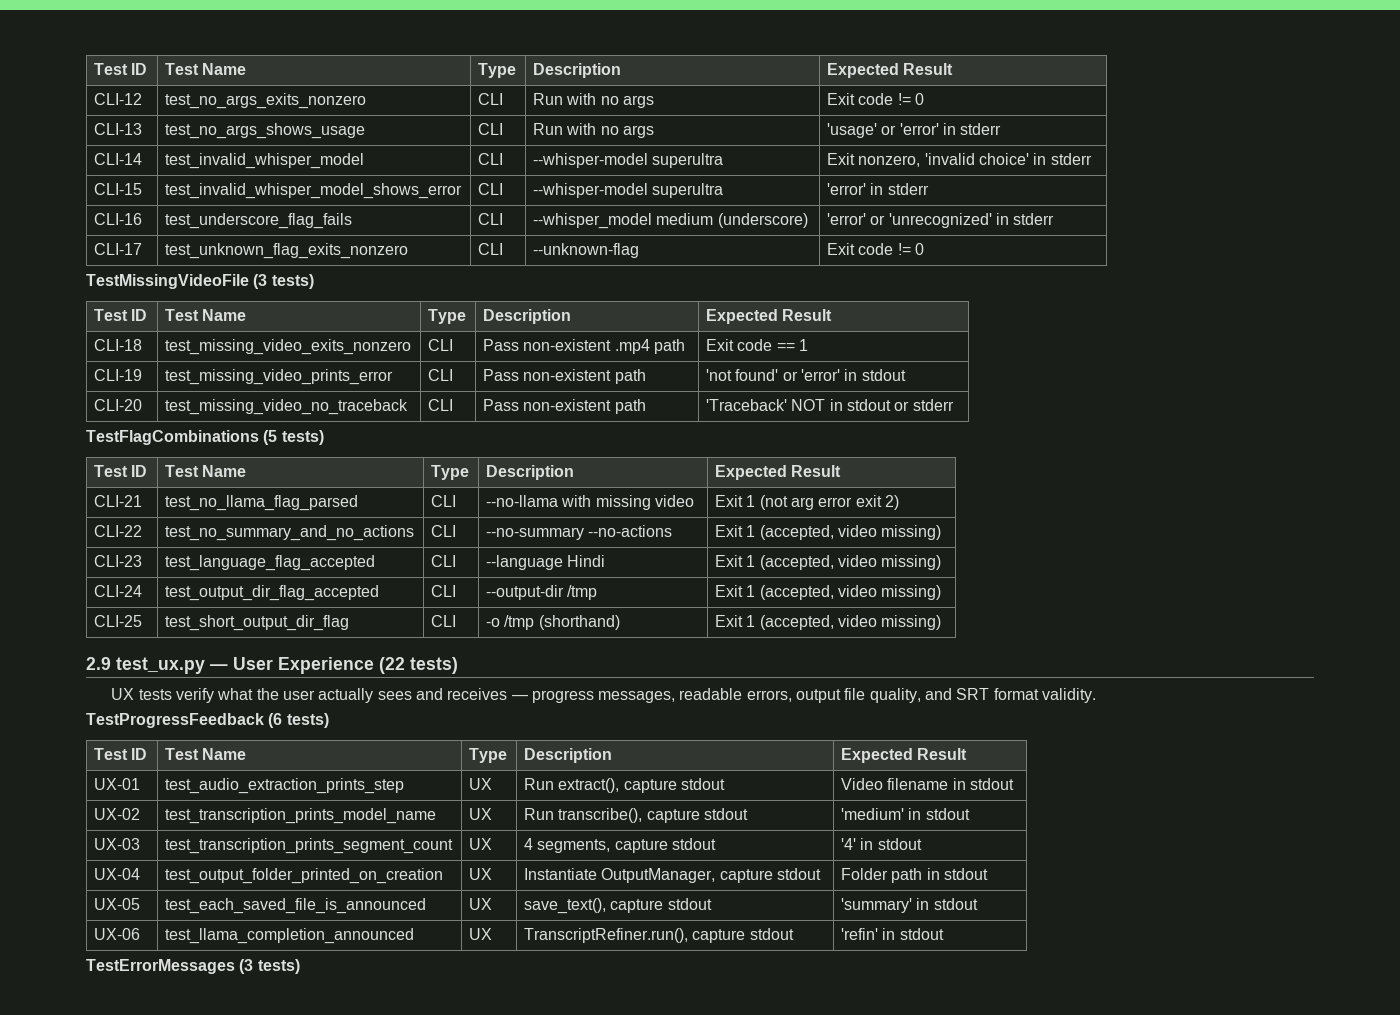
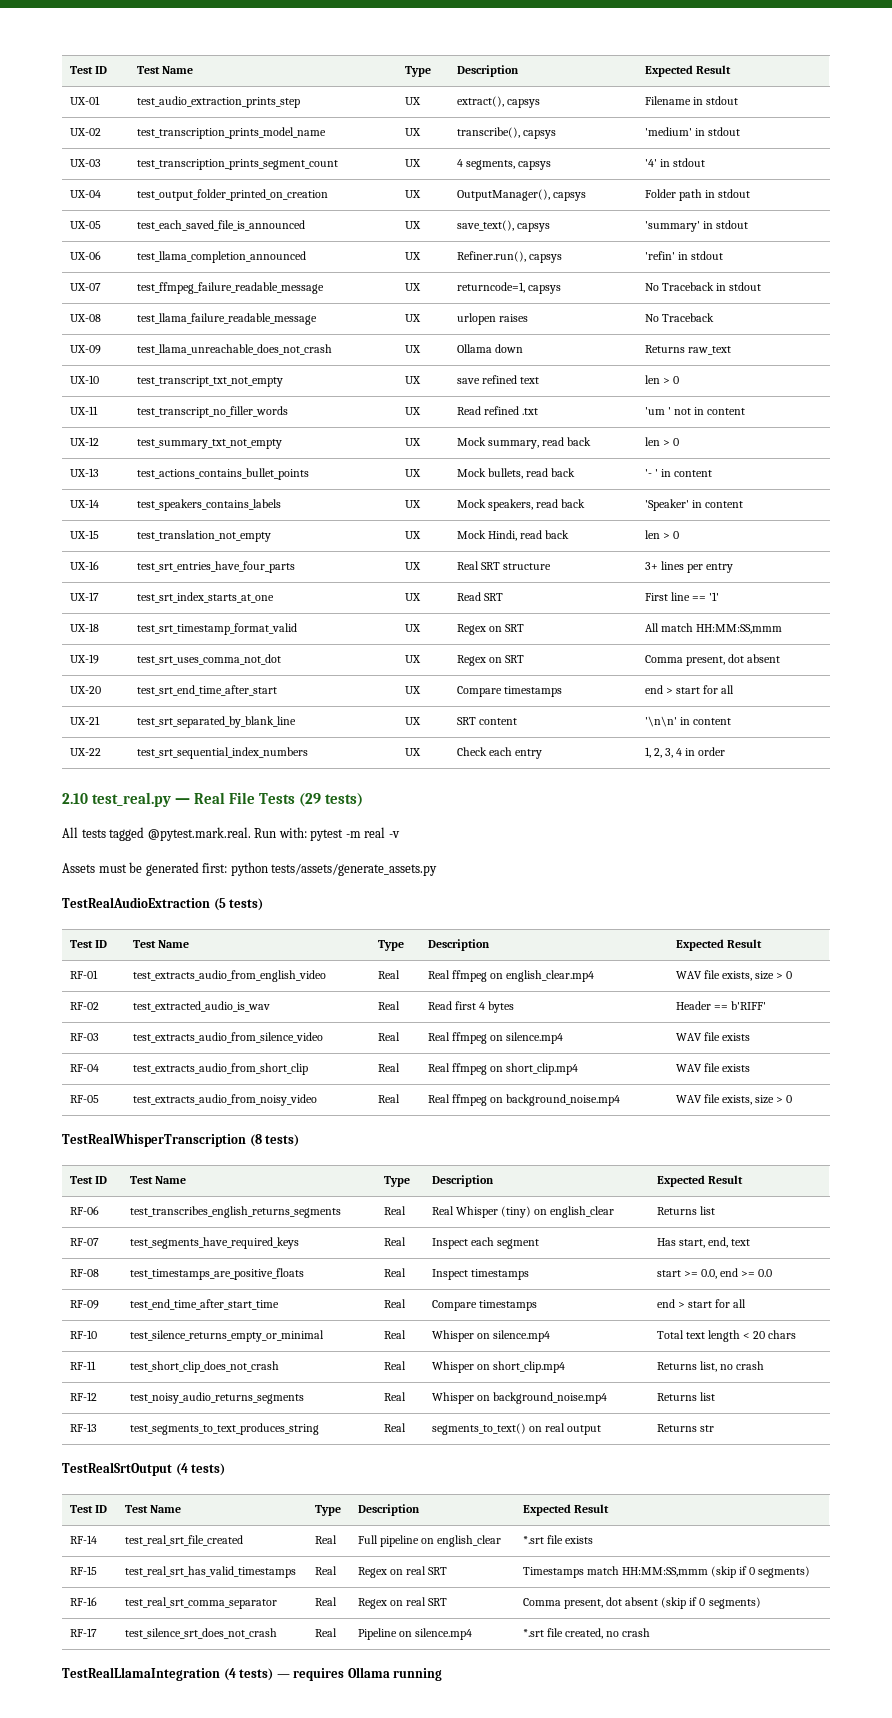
[93,63,148,75] [164,63,247,75] [477,63,516,78] [532,63,621,78] [826,63,954,78] [93,93,142,105] [164,93,366,109] [477,93,503,105] [532,93,654,108] [826,93,924,105] [93,123,142,135] [164,123,365,139] [477,123,503,135] [532,123,654,138] [826,123,1002,138] [93,153,142,165] [164,153,364,169] [477,153,503,165] [532,153,724,168] [826,153,1092,167] [93,183,142,195] [164,183,462,199] [477,183,503,195] [532,183,724,198] [826,183,929,195] [93,213,142,225] [164,213,352,229] [477,213,503,225] [532,213,808,229] [826,213,1055,228] [93,243,142,255] [164,243,408,259] [477,243,503,255] [532,243,639,258] [826,243,924,255] [86,274,314,289] [93,309,148,321] [164,309,247,321] [427,309,466,324] [482,309,571,324] [705,309,833,324] [93,339,142,351] [164,339,411,355] [427,339,453,351] [482,339,685,354] [705,339,808,351] [93,369,142,381] [164,369,393,385] [427,369,453,381] [482,369,646,384] [705,369,906,381] [93,399,142,411] [164,399,408,415] [427,399,453,411] [482,399,646,414] [705,399,954,411] [86,430,324,445] [93,465,148,477] [164,465,247,477] [430,465,469,480] [485,465,574,480] [714,465,842,480] [93,495,142,507] [164,495,358,511] [430,495,456,507] [485,495,694,510] [714,495,899,510] [93,525,142,537] [164,525,414,541] [430,525,456,537] [485,525,673,540] [714,525,942,540] [93,555,142,567] [164,555,375,571] [430,555,456,567] [485,555,606,570] [714,555,942,570] [93,585,142,597] [164,585,379,601] [430,585,456,597] [485,585,598,600] [714,585,942,600] [93,615,142,627] [164,615,349,631] [430,615,456,627] [485,615,620,630] [714,615,942,630] [86,657,458,674] [111,688,1097,703] [86,713,329,728] [93,748,148,760] [164,748,247,760] [468,748,507,763] [523,748,612,763] [840,748,968,763] [93,778,140,790] [164,778,404,794] [468,778,492,790] [523,778,725,793] [840,778,949,790] Test ID | Test Name | Type | Description | Expected Result // CLI-12 | test_no_args_exits_nonzero | CLI | Run with no args | Exit code != 0 // CLI-13 | test_no_args_shows_usage | CLI | Run with no args | 'usage' or 'error' in stderr // CLI-14 | test_invalid_whisper_model | CLI | --whisper-model superultra | Exit nonzero, 'invalid choice' in stderr // CLI-15 | test_invalid_whisper_model_shows_error | CLI | --whisper-model superultra | 'error' in stderr // CLI-16 | test_underscore_flag_fails | CLI | --whisper_model medium (underscore) | 'error' or 'unrecognized' in stderr // CLI-17 | test_unknown_flag_exits_nonzero | CLI | --unknown-flag | Exit code != 0 // TestMissingVideoFile (3 tests) // Test ID | Test Name | Type | Description | Expected Result // CLI-18 | test_missing_video_exits_nonzero | CLI | Pass non-existent .mp4 path | Exit code == 1 // CLI-19 | test_missing_video_prints_error | CLI | Pass non-existent path | 'not found' or 'error' in stdout // CLI-20 | test_missing_video_no_traceback | CLI | Pass non-existent path | 'Traceback' NOT in stdout or stderr // TestFlagCombinations (5 tests) // Test ID | Test Name | Type | Description | Expected Result // CLI-21 | test_no_llama_flag_parsed | CLI | --no-llama with missing video | Exit 1 (not arg error exit 2) // CLI-22 | test_no_summary_and_no_actions | CLI | --no-summary --no-actions | Exit 1 (accepted, video missing) // CLI-23 | test_language_flag_accepted | CLI | --language Hindi | Exit 1 (accepted, video missing) // CLI-24 | test_output_dir_flag_accepted | CLI | --output-dir /tmp | Exit 1 (accepted, video missing) // CLI-25 | test_short_output_dir_flag | CLI | -o /tmp (shorthand) | Exit 1 (accepted, video missing) // 2.9 test_ux.py — User Experience (22 tests) // UX tests verify what the user actually sees and receives — progress messages, readable errors, output file quality, and SRT format validity. // TestProgressFeedback (6 tests) // Test ID | Test Name | Type | Description | Expected Result // UX-01 | test_audio_extraction_prints_step | UX | Run extract(), capture stdout | Video filename -> [69,66,107,74] [136,66,193,74] [404,66,431,77] [456,65,519,77] [644,65,731,77] [69,96,100,105] [136,96,300,108] [404,97,421,105] [456,96,540,108] [644,96,691,105] Test ID | Test Name | Type | Description | Expected Result // UX-01 | test_audio_extraction_prints_step | UX | extract(), capsys | Filename
[523,808,748,823] Run transcribe(), capture stdout -> [456,127,556,139] transcribe(), capsys
[614,838,716,853] capture stdout -> [518,161,552,170] capsys
[523,868,821,883] Instantiate OutputManager, capture stdout -> [456,189,586,201] OutputManager(), capsys
[610,898,712,913] capture stdout -> [516,223,550,232] capsys
[523,928,794,943] TranscriptRefiner.run(), capture stdout -> [456,251,562,263] Refiner.run(), capsys
[86,959,300,974] // TestErrorMessages (3 tests) -> [69,283,101,291] [136,282,324,294] [404,283,421,291] [456,282,561,294] [644,282,762,291] [69,314,101,322] [136,313,317,325] [404,314,421,322] [456,313,528,325] [644,313,714,322] [69,345,101,354] [136,344,332,355] [404,345,421,353] [456,344,523,353] [644,345,731,355] [69,375,99,384] [136,376,283,387] [404,376,421,384] [456,375,540,384] [644,375,680,384] [69,406,98,415] [136,406,288,418] [404,407,421,415] [456,406,539,415] [644,407,746,415] [69,437,99,446] [136,439,282,449] [404,438,421,446] [456,437,592,449] [644,437,680,446] [69,468,99,477] [136,468,309,480] [404,469,421,477] [456,468,576,479] [644,469,713,477] [69,499,99,508] [136,499,281,511] [404,500,421,508] [456,499,586,511] [644,499,744,511] [69,530,99,539] [136,530,271,542] [404,531,421,539] [456,530,570,541] [644,530,680,539] [69,561,99,570] [136,561,295,573] [404,562,421,570] [456,561,552,570] [644,561,734,573] [69,592,99,601] [136,592,274,603] [404,593,421,601] [456,592,503,601] [644,592,720,601] [69,623,99,632] [136,623,297,635] [404,624,421,632] [456,624,525,635] [644,623,783,634] [69,654,99,664] [136,654,281,665] [404,655,421,663] [456,655,525,666] [644,654,781,666] [69,686,101,694] [136,685,277,696] [404,686,421,694] [456,686,562,697] [644,685,735,694] [69,716,100,725] [136,716,296,728] [404,717,421,725] [456,717,517,725] [644,716,732,727] [69,748,101,756] [136,747,308,759] [404,748,421,756] [456,747,543,759] [644,747,726,758] [62,792,364,807] [62,827,400,841] [62,862,438,876] [62,897,264,911] [69,940,107,948] [132,940,189,948] [377,940,404,951] [427,939,490,951] [675,939,762,951] [69,970,98,979] [132,970,326,982] [377,970,400,979] [427,970,595,982] [675,970,793,981] [69,1002,99,1010] [132,1001,270,1012] [377,1001,400,1010] [427,1001,515,1013] [675,1001,767,1010] [69,1033,99,1041] [132,1032,323,1043] [377,1032,400,1041] [427,1032,564,1044] [675,1032,751,1041] [69,1064,99,1072] [132,1063,308,1075] [377,1063,400,1072] [427,1063,579,1075] [675,1063,751,1072] [69,1095,99,1103] [132,1094,317,1106] [377,1094,400,1103] [427,1094,621,1106] [675,1094,793,1105] [62,1133,300,1147] [69,1176,107,1184] [129,1176,186,1184] [383,1176,410,1187] [431,1175,494,1187] [656,1175,743,1187] [69,1206,99,1215] [129,1206,341,1218] [383,1206,406,1215] [431,1206,615,1218] [656,1206,715,1215] [69,1238,99,1246] [129,1237,299,1249] [383,1237,406,1246] [431,1237,540,1249] [656,1237,751,1248] [69,1269,99,1277] [129,1268,304,1280] [383,1268,406,1277] [431,1269,529,1280] [656,1268,773,1279] [69,1300,99,1309] [129,1299,279,1310] [383,1299,406,1308] [431,1300,537,1311] [656,1299,747,1308] [69,1330,97,1339] [129,1330,324,1342] [383,1330,406,1339] [431,1330,551,1342] [656,1330,797,1342] [69,1361,96,1370] [129,1361,279,1373] [383,1361,406,1370] [431,1361,566,1373] [656,1361,765,1372] [69,1392,97,1401] [129,1392,304,1404] [383,1392,406,1401] [431,1392,608,1404] [656,1392,715,1401] [69,1423,97,1432] [129,1423,319,1435] [383,1423,406,1432] [431,1423,602,1435] [656,1424,714,1432] [62,1462,226,1476] [69,1505,107,1513] [124,1505,181,1513] [314,1505,341,1516] [357,1504,420,1516] [522,1504,609,1516] [69,1535,97,1544] [124,1535,243,1546] [314,1535,337,1544] [357,1535,502,1547] [522,1535,594,1544] [69,1566,97,1575] [124,1566,296,1578] [314,1566,337,1575] [357,1566,448,1578] [522,1566,811,1578] [69,1597,97,1606] [124,1597,277,1609] [314,1597,337,1606] [357,1597,448,1609] [522,1597,761,1609] [69,1628,97,1637] [124,1628,277,1639] [314,1628,337,1637] [357,1628,473,1640] [522,1628,651,1639] [62,1667,443,1681] // UX-07 | test_ffmpeg_failure_readable_message | UX | returncode=1, capsys | No Traceback in stdout // UX-08 | test_llama_failure_readable_message | UX | urlopen raises | No Traceback // UX-09 | test_llama_unreachable_does_not_crash | UX | Ollama down | Returns raw_text // UX-10 | test_transcript_txt_not_empty | UX | save refined text | len > 0 // UX-11 | test_transcript_no_filler_words | UX | Read refined .txt | 'um ' not in content // UX-12 | test_summary_txt_not_empty | UX | Mock summary, read back | len > 0 // UX-13 | test_actions_contains_bullet_points | UX | Mock bullets, read back | '- ' in content // UX-14 | test_speakers_contains_labels | UX | Mock speakers, read back | 'Speaker' in content // UX-15 | test_translation_not_empty | UX | Mock Hindi, read back | len > 0 // UX-16 | test_srt_entries_have_four_parts | UX | Real SRT structure | 3+ lines per entry // UX-17 | test_srt_index_starts_at_one | UX | Read SRT | First line == '1' // UX-18 | test_srt_timestamp_format_valid | UX | Regex on SRT | All match HH:MM:SS,mmm // UX-19 | test_srt_uses_comma_not_dot | UX | Regex on SRT | Comma present, dot absent // UX-20 | test_srt_end_time_after_start | UX | Compare timestamps | end > start for all // UX-21 | test_srt_separated_by_blank_line | UX | SRT content | '\n\n' in content // UX-22 | test_srt_sequential_index_numbers | UX | Check each entry | 1, 2, 3, 4 in order // 2.10 test_real.py — Real File Tests (29 tests) // All tests tagged @pytest.mark.real. Run with: pytest -m real -v // Assets must be generated first: python tests/assets/generate_assets.py // TestRealAudioExtraction (5 tests) // Test ID | Test Name | Type | Description | Expected Result // RF-01 | test_extracts_audio_from_english_video | Real | Real ffmpeg on english_clear.mp4 | WAV file exists, size > 0 // RF-02 | test_extracted_audio_is_wav | Real | Read first 4 bytes | Header == b'RIFF' // RF-03 | test_extracts_audio_from_silence_video | Real | Real ffmpeg on silence.mp4 | WAV file exists // RF-04 | test_extracts_audio_from_short_clip | Real | Real ffmpeg on short_clip.mp4 | WAV file exists // RF-05 | test_extracts_audio_from_noisy_video | Real | Real ffmpeg on background_noise.mp4 | WAV file exists, size > 0 // TestRealWhisperTranscription (8 tests) // Test ID | Test Name | Type | Description | Expected Result // RF-06 | test_transcribes_english_returns_segments | Real | Real Whisper (tiny) on english_clear | Returns list // RF-07 | test_segments_have_required_keys | Real | Inspect each segment | Has start, end, text // RF-08 | test_timestamps_are_positive_floats | Real | Inspect timestamps | start >= 0.0, end >= 0.0 // RF-09 | test_end_time_after_start_time | Real | Compare timestamps | end > start for all // RF-10 | test_silence_returns_empty_or_minimal | Real | Whisper on silence.mp4 | Total text length < 20 chars // RF-11 | test_short_clip_does_not_crash | Real | Whisper on short_clip.mp4 | Returns list, no crash // RF-12 | test_noisy_audio_returns_segments | Real | Whisper on background_noise.mp4 | Returns list // RF-13 | test_segments_to_text_produces_string | Real | segments_to_text() on real output | Returns str // TestRealSrtOutput (4 tests) // Test ID | Test Name | Type | Description | Expected Result // RF-14 | test_real_srt_file_created | Real | Full pipeline on english_clear | *.srt file exists // RF-15 | test_real_srt_has_valid_timestamps | Real | Regex on real SRT | Timestamps match HH:MM:SS,mmm (skip if 0 segments) // RF-16 | test_real_srt_comma_separator | Real | Regex on real SRT | Comma present, dot absent (skip if 0 segments) // RF-17 | test_silence_srt_does_not_crash | Real | Pipeline on silence.mp4 | *.srt file created, no crash // TestRealLlamaIntegration (4 tests) — requires Ollama running

